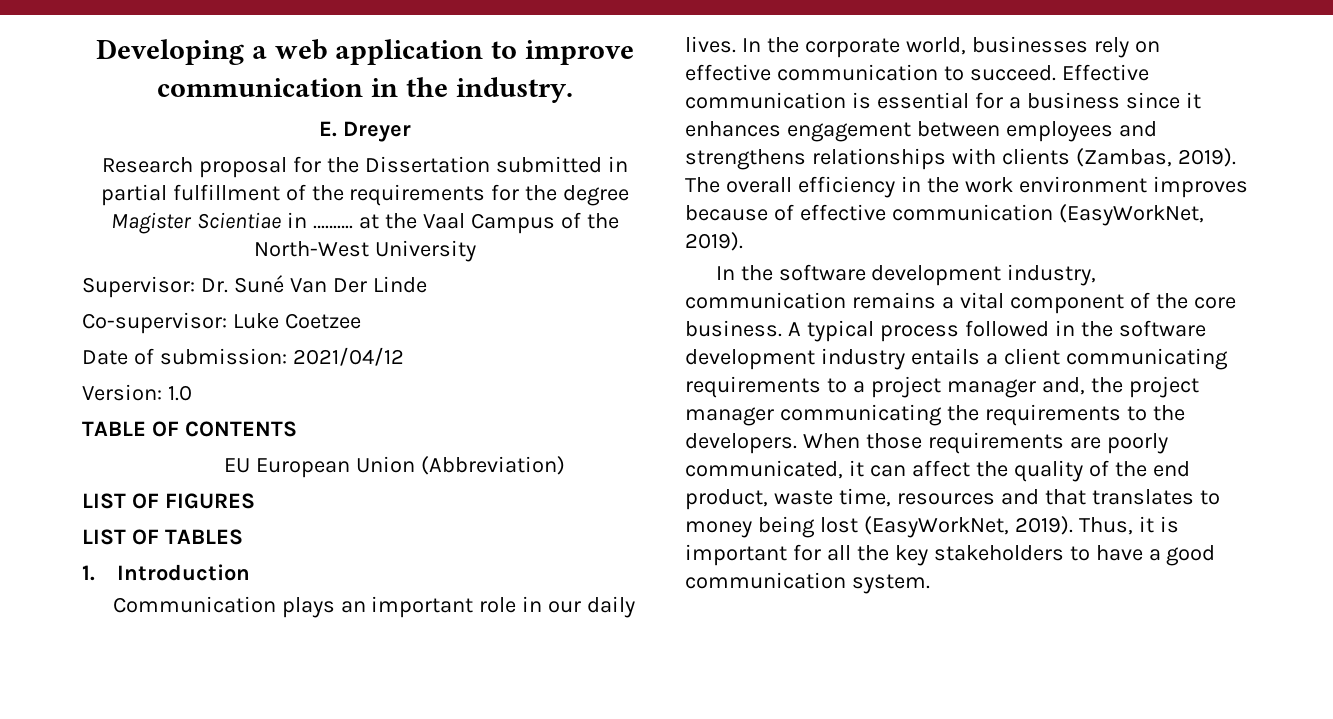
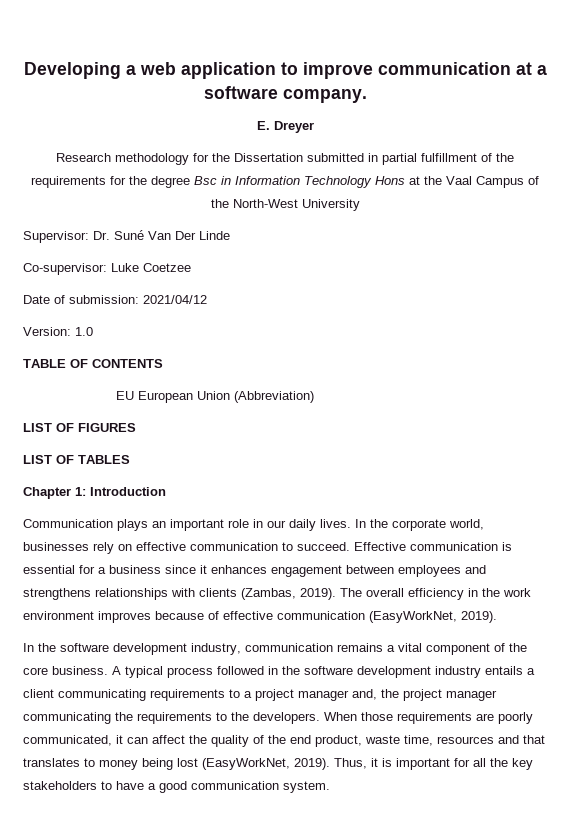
[371,77,573,103] in the industry. -> [515,62,547,75] [203,86,367,103] at a software company.
[199,157,288,178] proposal -> [115,153,189,165] methodology
[111,212,354,234] Magister Scientiae in ………. -> [194,176,405,188] Bsc in Information Technology Hons
[82,565,95,581] 1. -> [23,487,86,499] Chapter 1:

